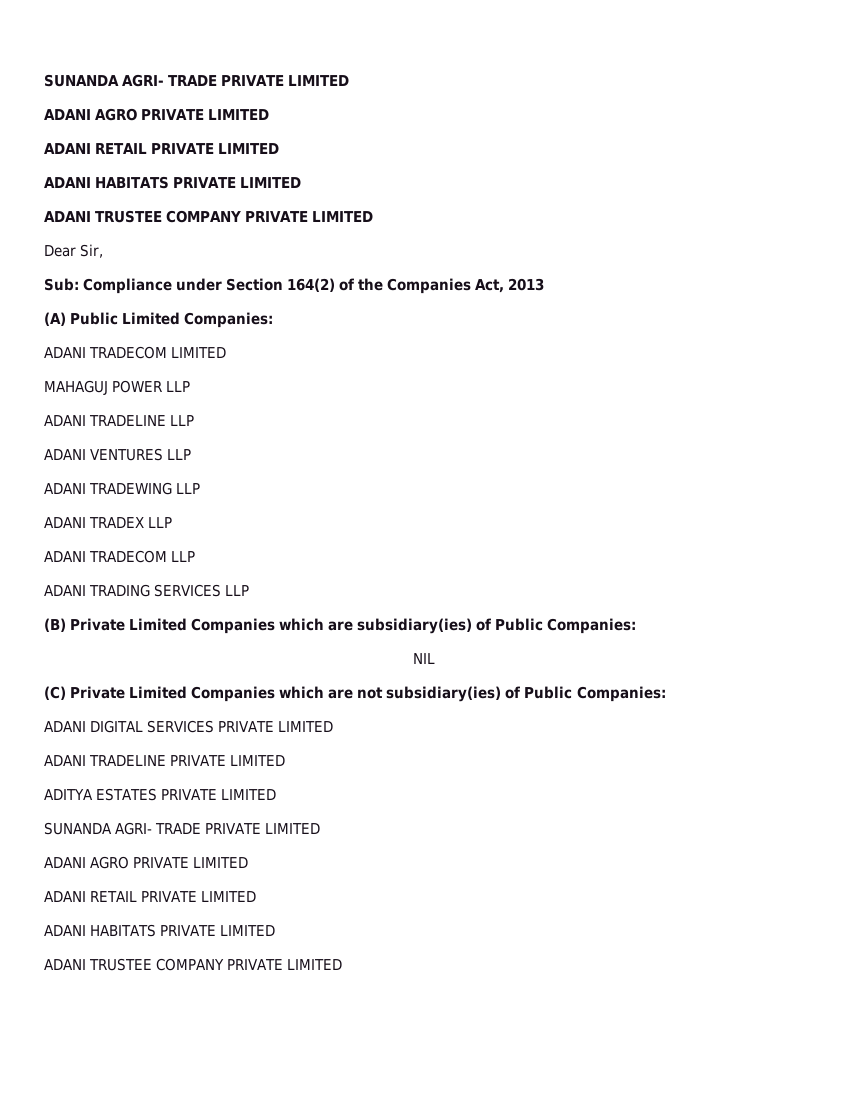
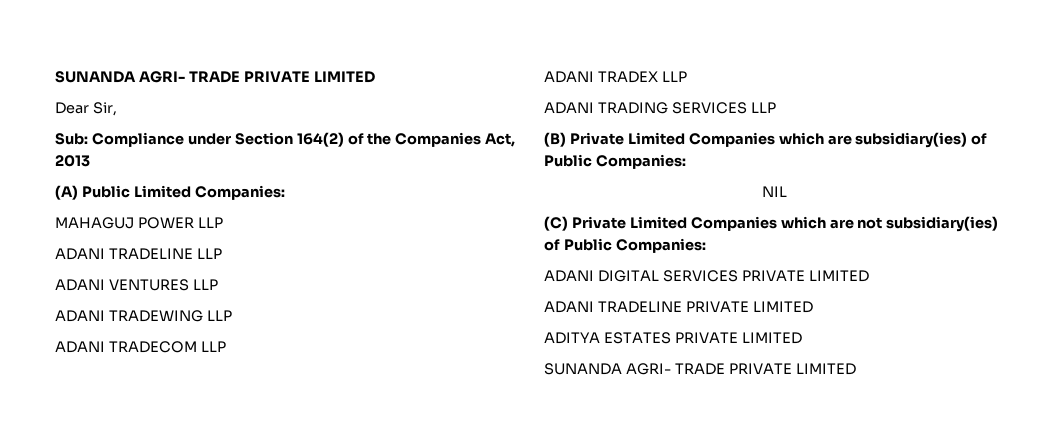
[44,74,350,87] [44,108,270,121] [44,143,280,154] [44,176,302,189] [44,210,374,223] SUNANDA AGRI- TRADE PRIVATE LIMITED // ADANI AGRO PRIVATE LIMITED // ADANI RETAIL PRIVATE LIMITED // ADANI HABITATS PRIVATE LIMITED // ADANI TRUSTEE COMPANY PRIVATE LIMITED -> [55,71,375,83] SUNANDA AGRI- TRADE PRIVATE LIMITED
[44,346,227,359] // ADANI TRADECOM LIMITED -> (285, 192) none
[89,517,173,528] [44,550,168,563] TRADEX LLP // ADANI TRADECOM -> [108,341,226,353] [544,71,658,83] TRADECOM LLP // ADANI TRADEX
[44,856,249,869] [44,891,257,902] [44,924,276,937] [44,958,343,971] // ADANI AGRO PRIVATE LIMITED // ADANI RETAIL PRIVATE LIMITED // ADANI HABITATS PRIVATE LIMITED // ADANI TRUSTEE COMPANY PRIVATE LIMITED -> (856, 369) none

